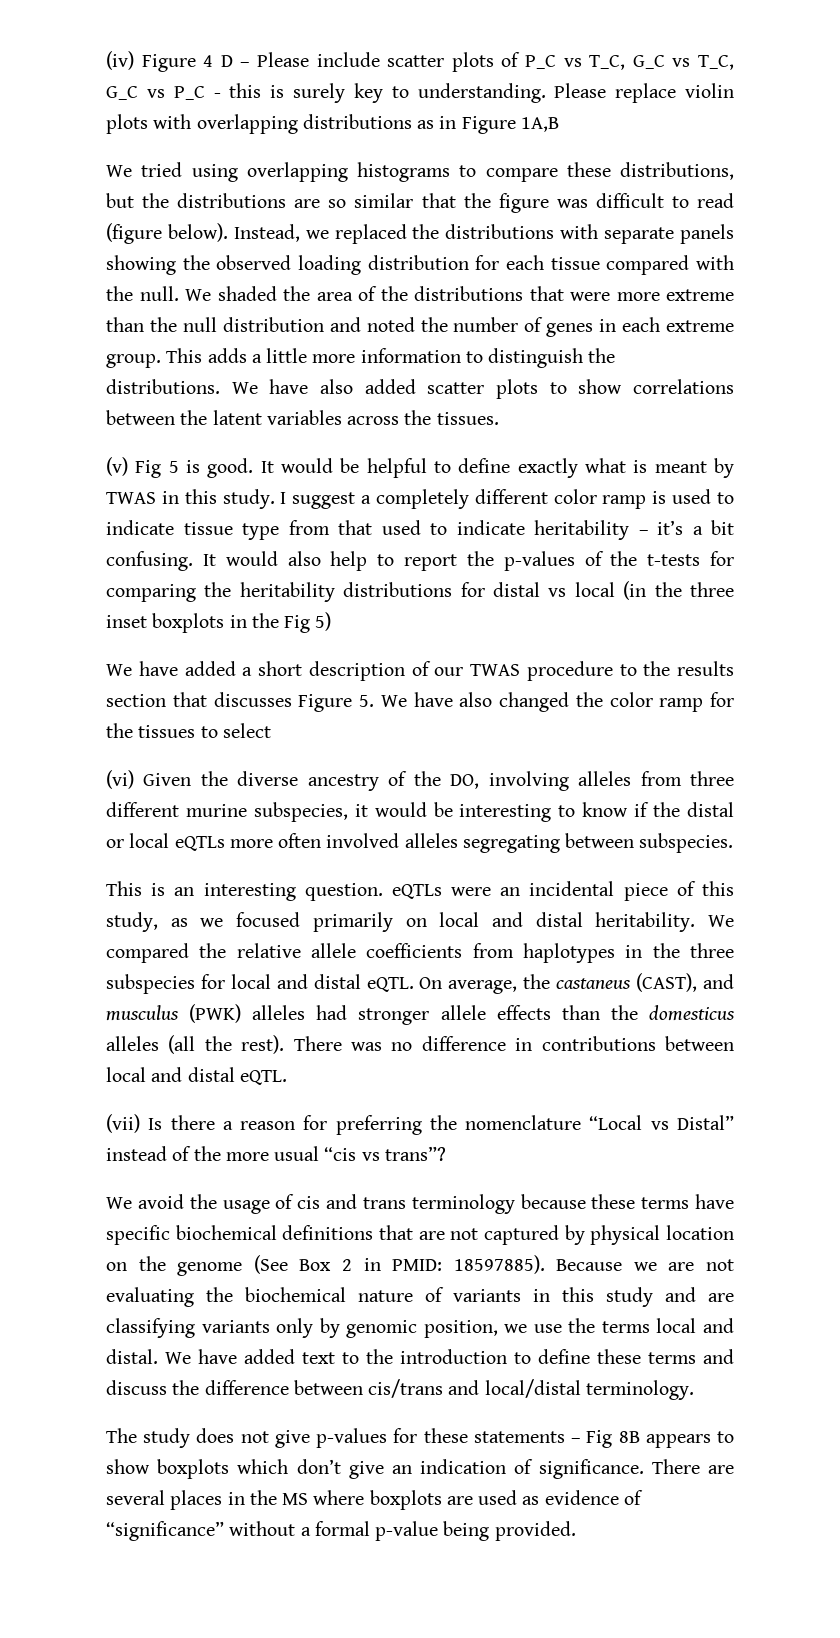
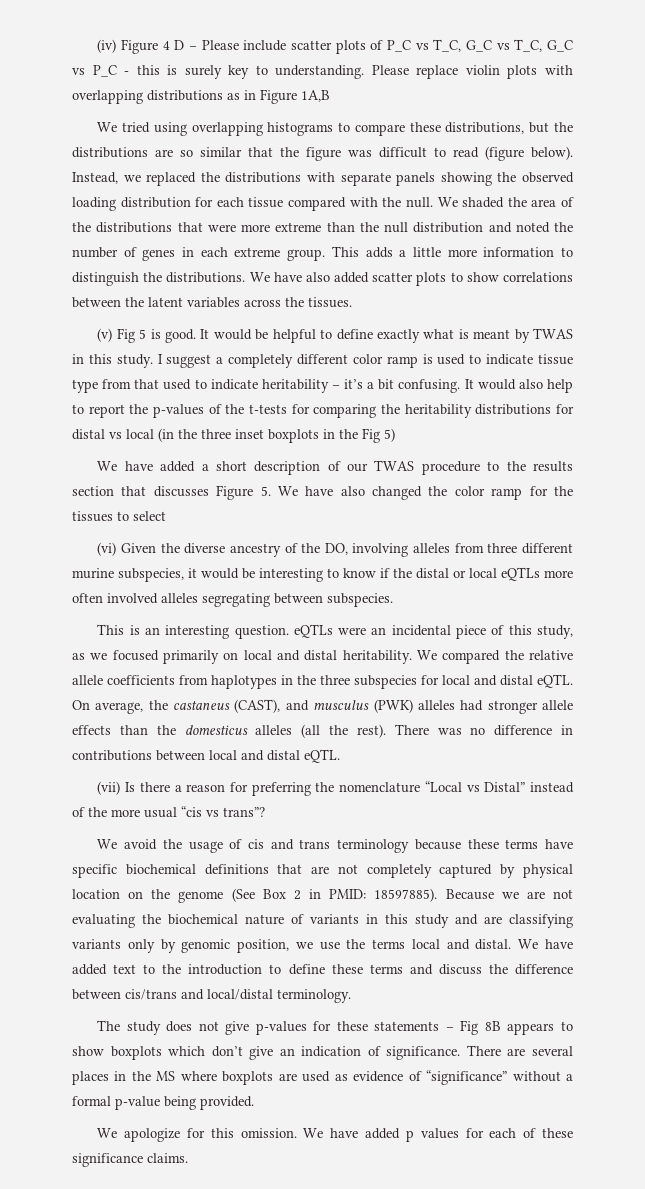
(479, 1234) none -> [366,864,432,878] completely
(576, 1531) none -> [97,1128,573,1142] [72,1153,188,1167] // We apologize for this omission. We have added p values for each of these significance claims.

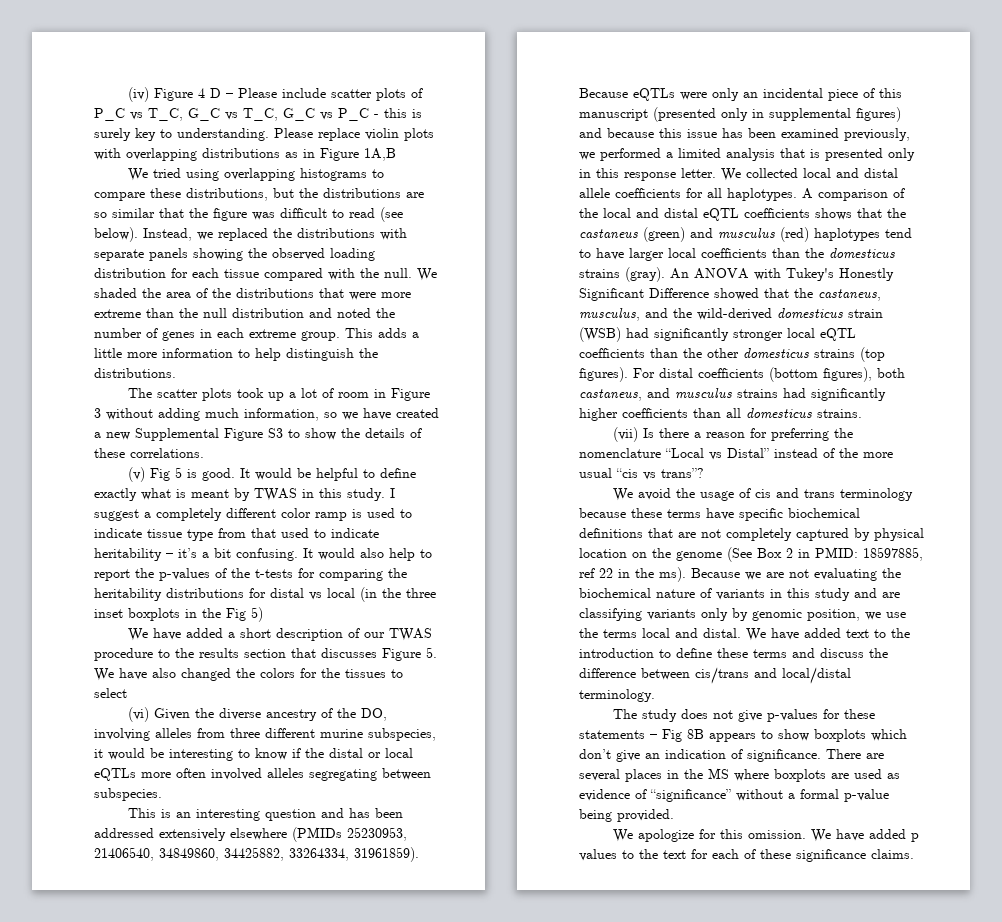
[485,146,524,161] (figure -> [380,207,403,222] (see
(573, 252) none -> [255,348,281,361] help
[249,272,573,286] [72,297,352,308] We have also added scatter plots to show correlations between the latent variables across the tissues. -> [127,388,430,401] [94,408,439,421] [94,428,422,441] [94,448,204,458] // The scatter plots took up a lot of room in Figure 3 without adding much information, so we have created a new Supplemental Figure S3 to show the details of these correlations.
[454,486,523,500] color ramp -> [260,668,295,678] colors
[234,625,289,639] question. -> [264,808,403,821] [94,827,407,842] [94,847,419,862] [579,88,628,98] question and has been addressed extensively elsewhere (PMIDs 25230953, 21406540, 34849860, 34425882, 33264334, 31961859). Because
(367, 631) none -> [712,88,739,101] only
[537,625,573,639] [72,650,573,664] [72,674,573,689] [72,700,144,714] study, as we focused primarily on local and distal heritability. We compared the relative allele coefficients from haplotypes in the three subspecies for local and distal eQTL. On average, -> [579,107,901,122] [579,128,910,141] [579,148,915,161] [579,168,898,181] [579,188,905,201] [579,208,882,221] manuscript (presented only in supplemental figures) and because this issue has been examined previously, we performed a limited analysis that is presented only in this response letter. We collected local and distal allele coefficients for all haplotypes. A comparison of the local and distal eQTL coefficients shows that
[234,699,573,714] [72,724,573,738] [72,749,340,763] (CAST), and musculus (PWK) alleles had stronger allele effects than the domesticus alleles (all the rest). There was no difference in contributions between local and distal eQTL. -> [643,227,912,242] [579,248,895,261] [579,267,894,282] [579,288,881,301] [579,308,883,321] [579,327,856,342] [579,347,885,362] [579,367,905,382] [579,388,886,401] [579,408,862,421] (green) and musculus (red) haplotypes tend to have larger local coefficients than the domesticus strains (gray). An ANOVA with Tukey's Honestly Significant Difference showed that the castaneus, musculus, and the wild-derived domesticus strain (WSB) had significantly stronger local eQTL coefficients than the other domesticus strains (top figures). For distal coefficients (bottom figures), both castaneus, and musculus strains had significantly higher coefficients than all domesticus strains.
[374,888,438,902] 18597885). -> [863,547,923,561] [579,567,686,582] 18597885, ref 22 in the ms).
(459, 1133) none -> [622,849,686,859] to the text

